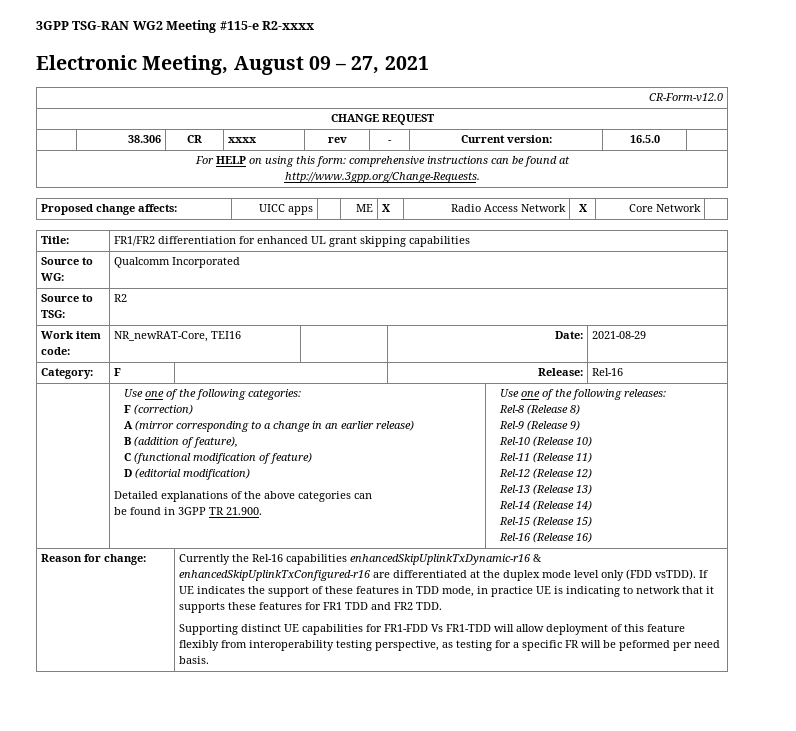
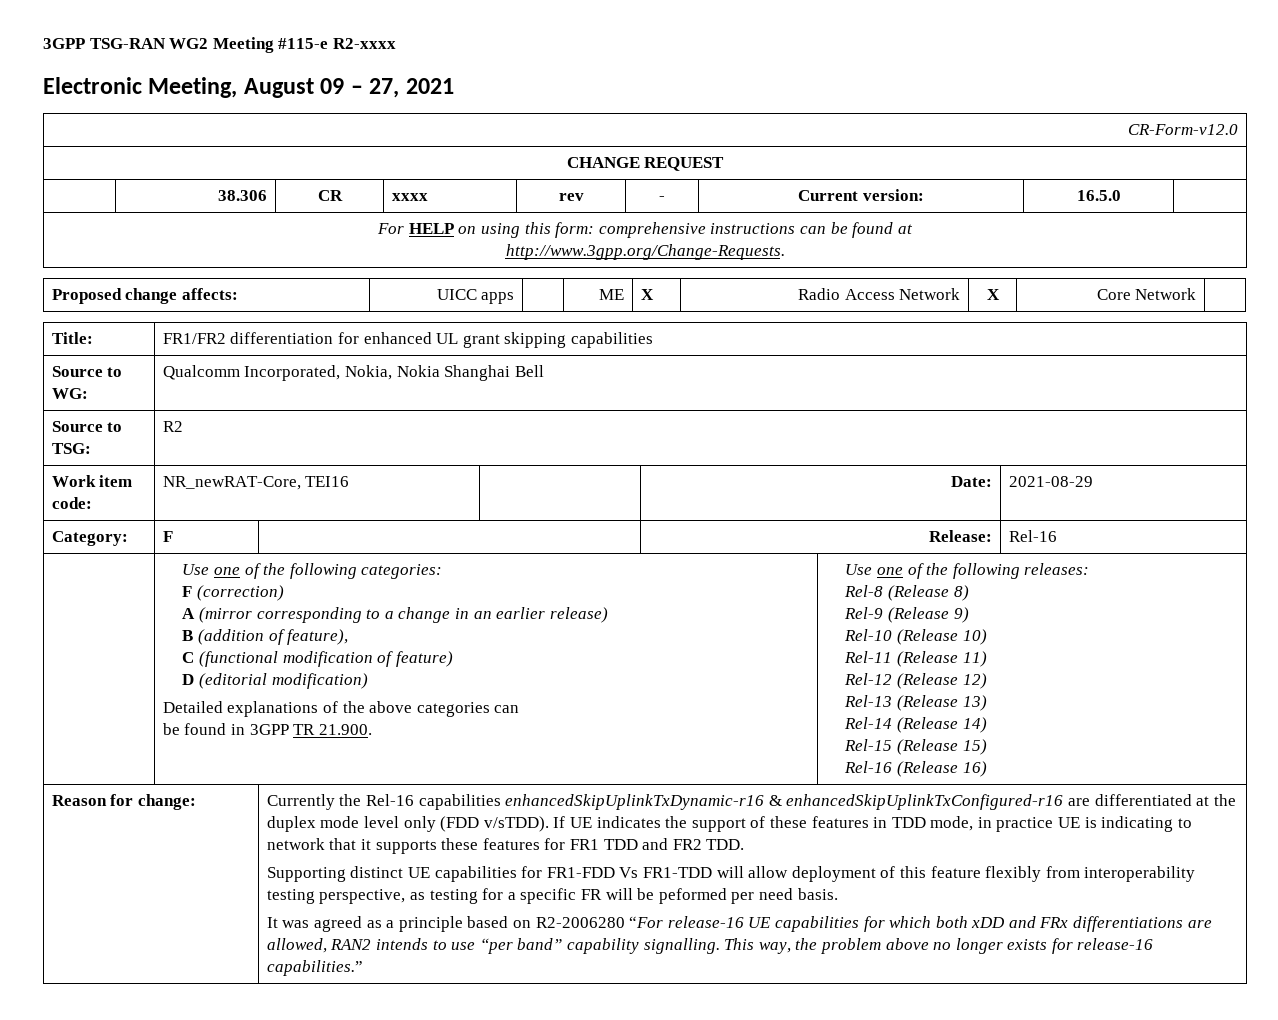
[172,257,241,268] Incorporated -> [244,365,544,381] Incorporated, Nokia, Nokia Shanghai Bell
[655,569,697,580] vsTDD). -> [483,816,549,832] v/sTDD).
(210, 660) none -> [266,916,1212,932] [266,938,1154,954] [266,960,363,976] // It was agreed as a principle based on R2-2006280 “For release-16 UE capabilities for which both xDD and FRx differentiations are allowed, RAN2 intends to use “per band” capability signalling. This way, the problem above no longer exists for release-16 capabilities.”

